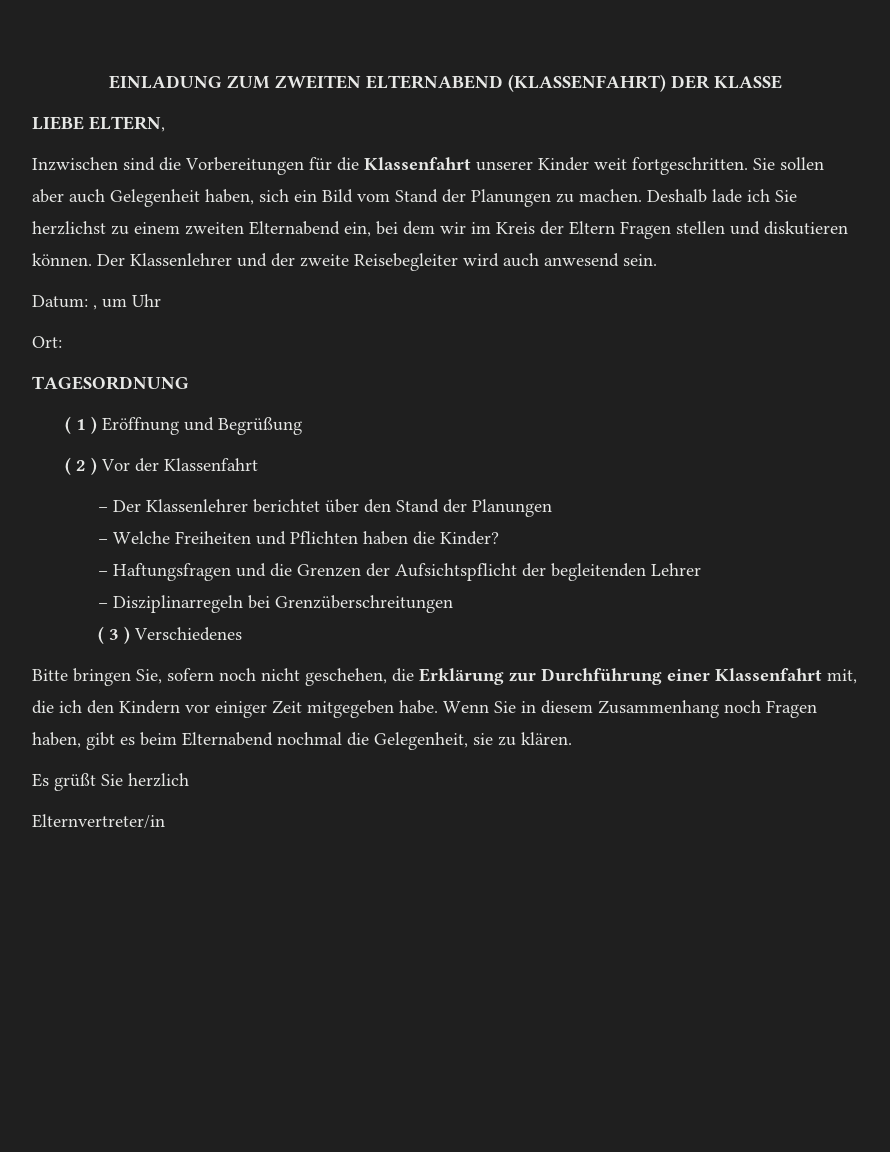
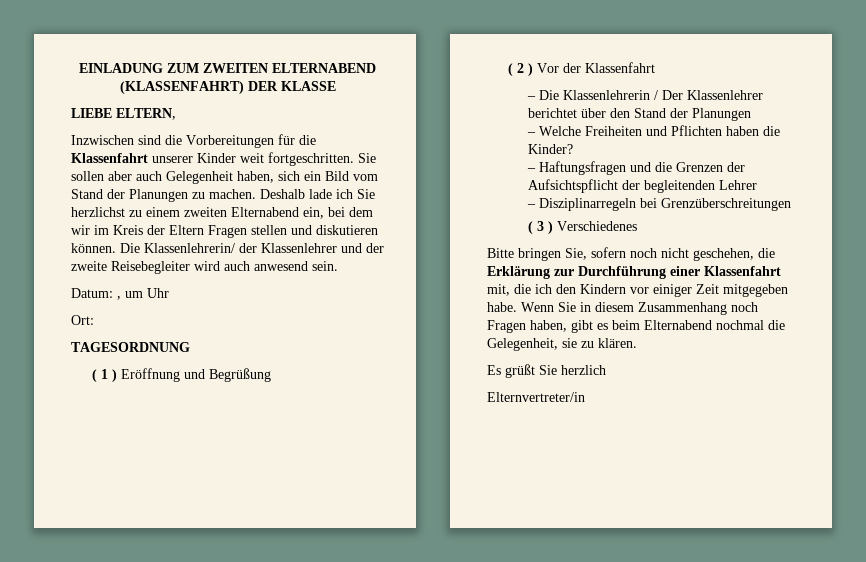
[97,254,125,266] Der -> [120,243,257,253] Die Klassenlehrerin/ der
(109, 509) none -> [539,90,659,100] Die Klassenlehrerin /

